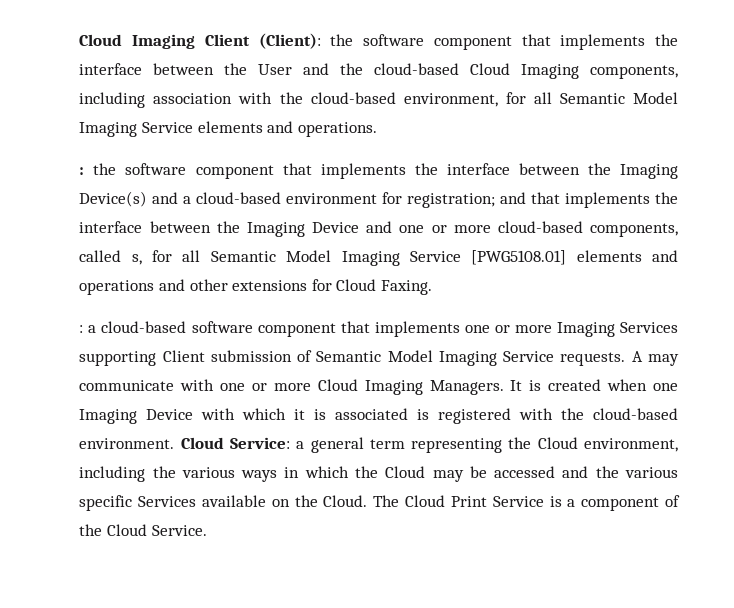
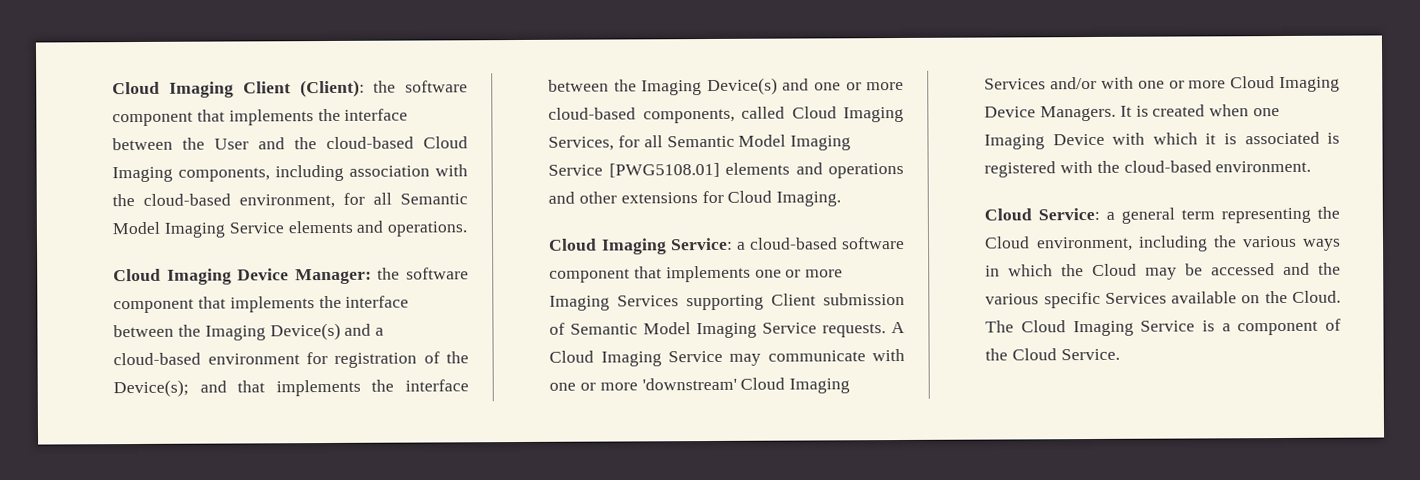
[79,167,85,175] : -> [113,268,372,285] Cloud Imaging Device Manager:
[407,193,496,208] registration; -> [334,351,469,368] [113,379,190,398] registration of the Device(s);
[312,222,360,233] Device -> [706,77,778,96] Device(s)
[131,254,142,265] s, -> [791,106,904,123] [548,136,615,151] Cloud Imaging Services,
[380,280,432,295] [79,325,84,333] Faxing. // : -> [776,191,842,207] [548,237,733,255] Imaging. // Cloud Imaging Service:
(643, 356) none -> [549,350,724,367] Cloud Imaging Service
[317,379,423,395] Cloud Imaging -> [641,377,851,394] [984,76,1340,93] [984,106,1037,118] 'downstream' Cloud Imaging Services and/or with one or more Cloud Imaging Device
(175, 443) none -> (1312, 166) //
[450,496,487,507] Print -> [1072,320,1134,337] Imaging

